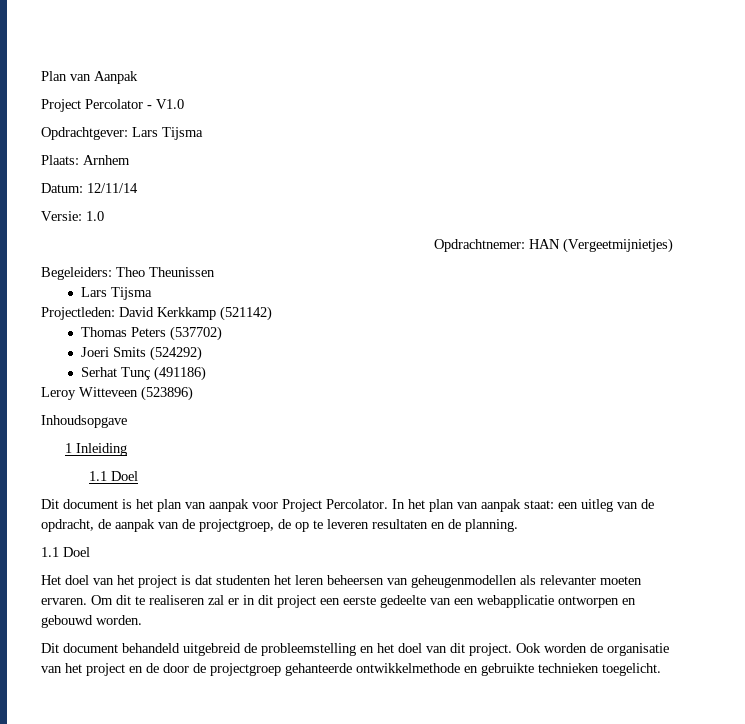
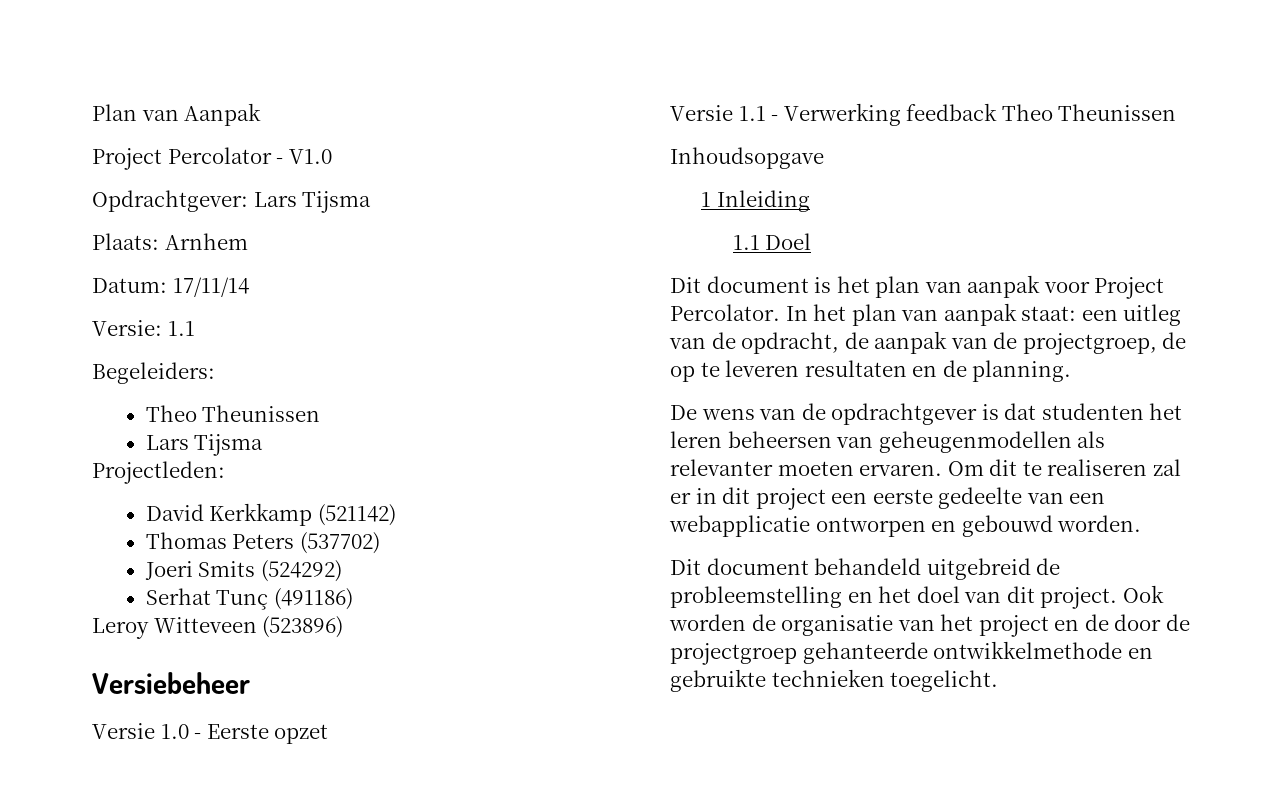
[87,183,138,193] 12/11/14 -> [172,277,249,297] 17/11/14
[86,211,104,221] [434,238,673,253] 1.0 // Opdrachtnemer: HAN (Vergeetmijnietjes) -> [167,321,195,336] 1.1
(112, 273) none -> (215, 373) //
(115, 313) none -> (225, 472) //
(193, 393) none -> [92,672,250,694] [92,723,329,744] [670,103,1177,126] // Versiebeheer // Versie 1.0 - Eerste opzet // Versie 1.1 - Verwerking feedback Theo Theunissen
[41,547,90,557] [41,575,177,588] 1.1 Doel // Het doel van het project -> [670,403,978,425] De wens van de opdrachtgever

